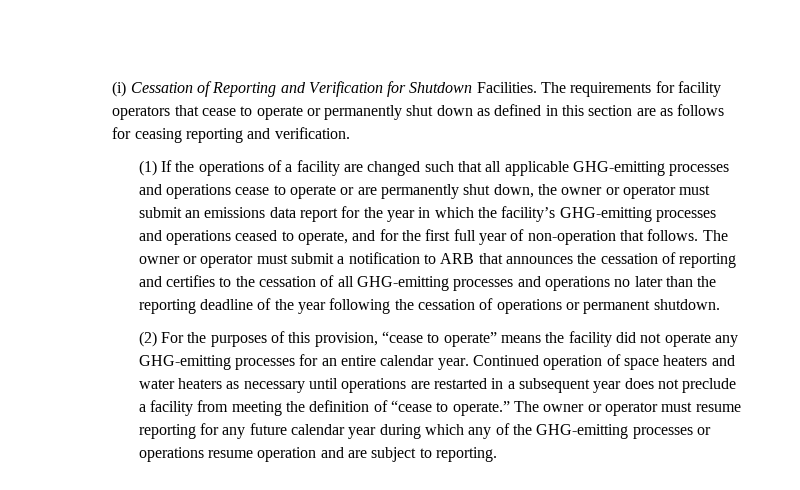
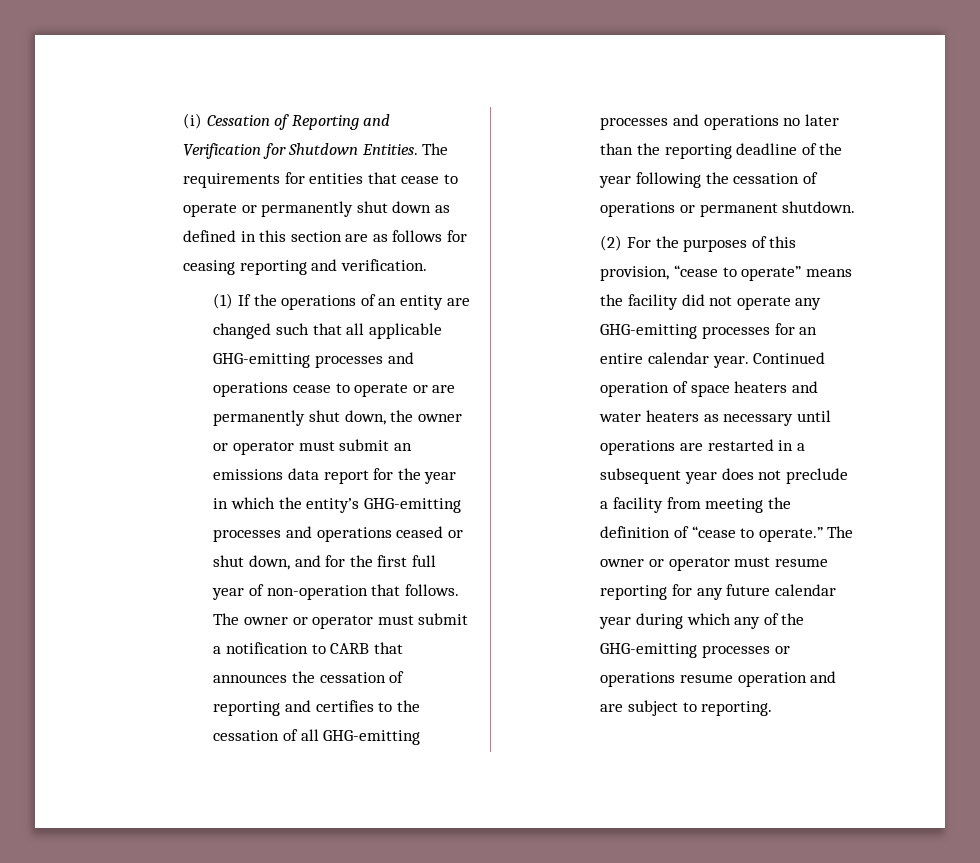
[476,82,537,93] Facilities. -> [361,144,418,155] Entities.
[678,81,722,97] [112,106,171,120] facility operators -> [309,173,364,184] entities
[285,160,340,176] a facility -> [378,295,443,310] an entity
[501,206,556,222] facility’s -> [306,498,360,513] entity’s
[281,231,349,245] to operate, -> [447,530,463,538] [213,555,290,570] or shut down,
[440,253,475,264] ARB -> [330,643,370,654] CARB

